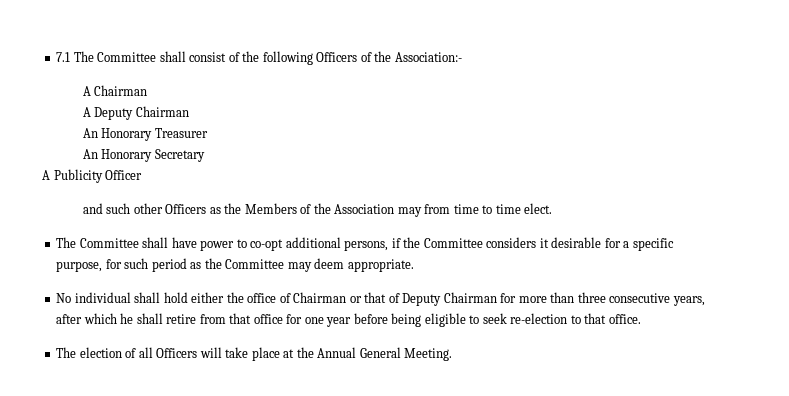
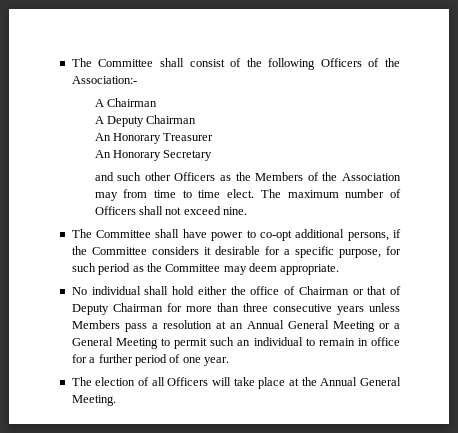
[56,52,71,62] 7.1 -> (71, 62) none
[42,169,143,183] // A Publicity Officer -> (213, 155) none
(553, 208) none -> [260,189,402,198] [94,206,248,215] The maximum number of Officers shall not exceed nine.
[672,296,705,306] [56,313,641,327] years, after which he shall retire from that office for one year before being eligible to seek re-election to that office. -> [336,303,400,315] [71,320,400,332] [71,337,400,349] [71,354,229,366] years unless Members pass a resolution at an Annual General Meeting or a General Meeting to permit such an individual to remain in office for a further period of one year.

